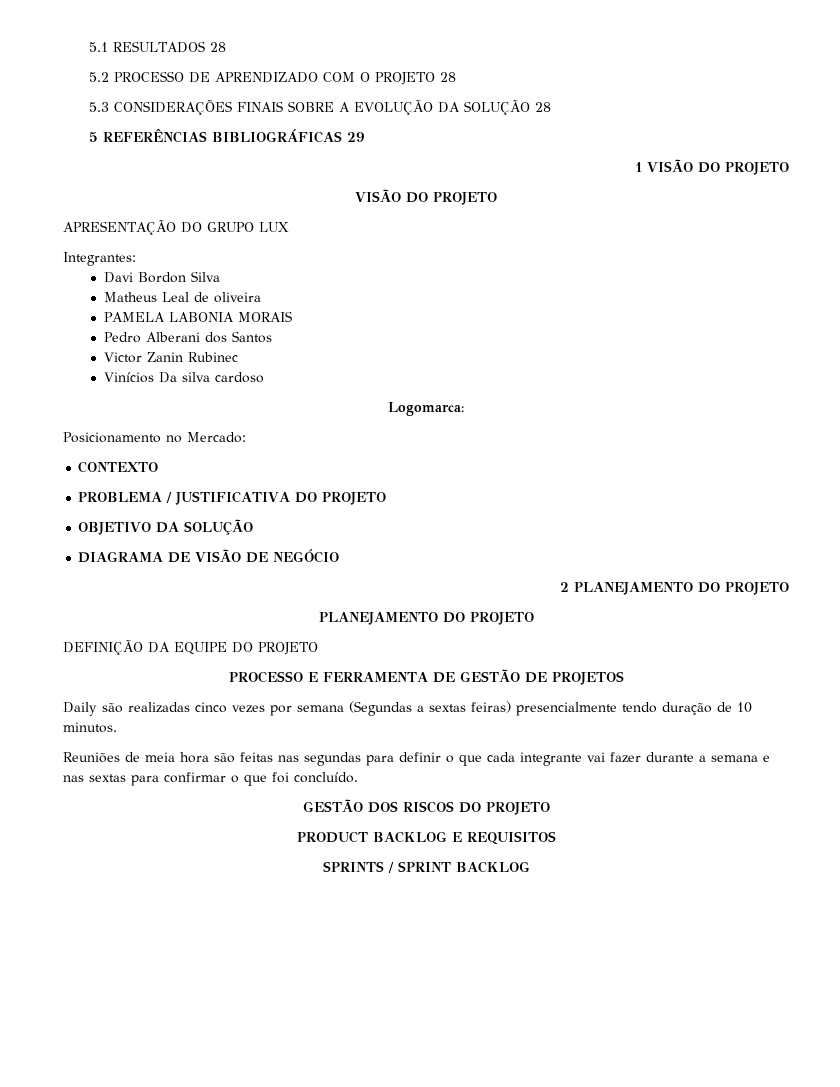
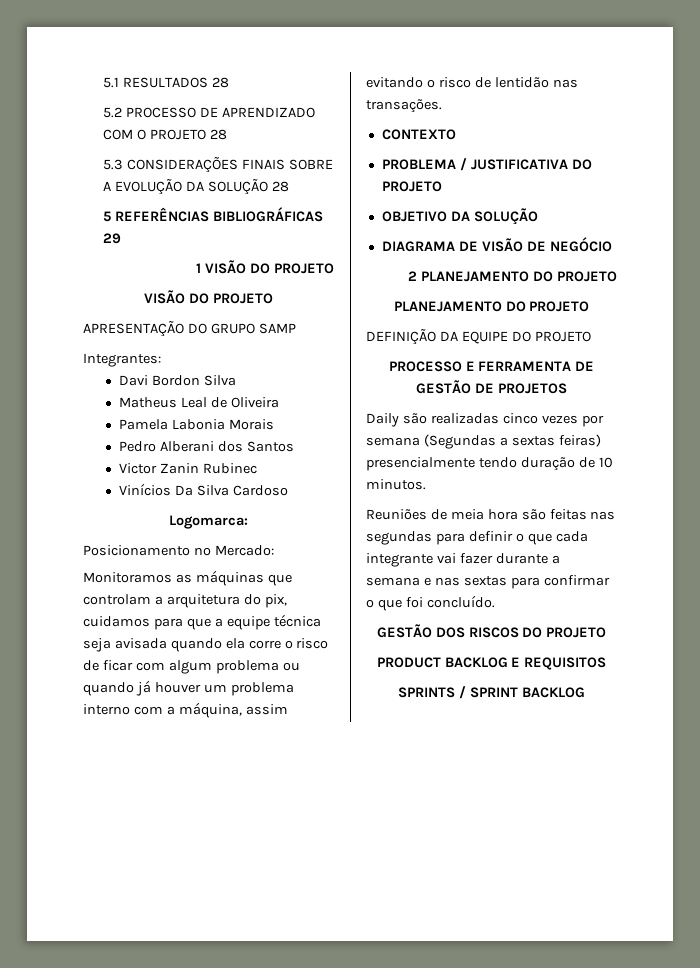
[259,222,289,232] LUX -> [258,323,296,334] SAMP
[213,292,261,303] [103,311,292,322] oliveira // PAMELA LABONIA MORAIS -> [230,397,279,408] [119,419,274,430] Oliveira // Pamela Labonia Morais
[181,372,264,383] silva cardoso -> [196,485,288,496] Silva Cardoso
(246, 437) none -> [83,570,292,586] [83,594,287,608] [83,614,321,630] [83,638,329,652] [83,660,300,674] [83,680,294,696] [83,702,288,718] [366,77,578,88] [366,99,442,113] // Monitoramos as máquinas que controlam a arquitetura do pix, cuidamos para que a equipe técnica seja avisada quando ela corre o risco de ficar com algum problema ou quando já houver um problema interno com a máquina, assim evitando o risco de lentidão nas transações.

